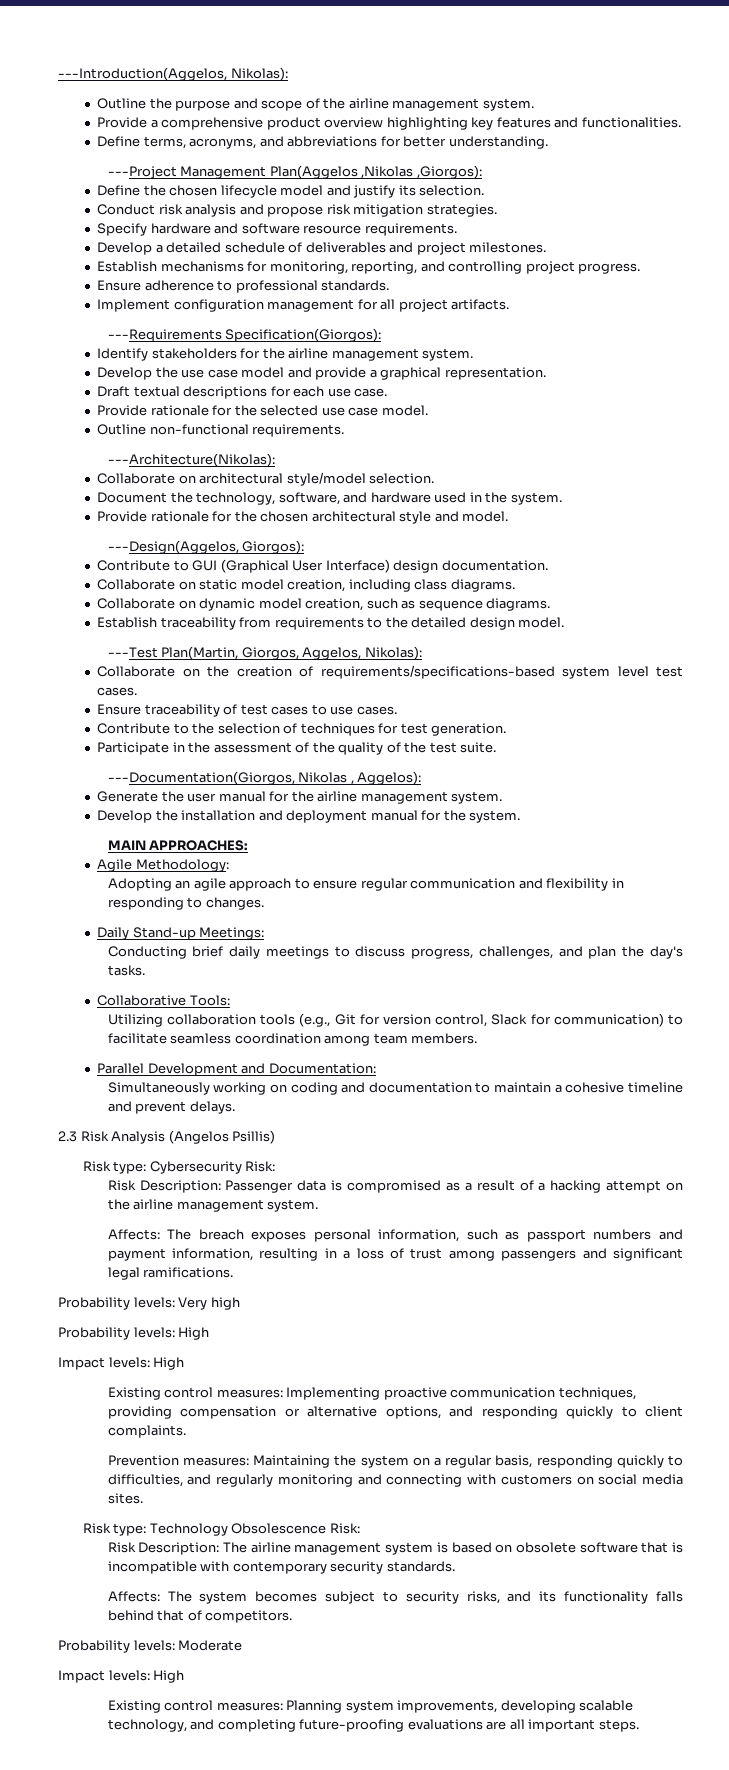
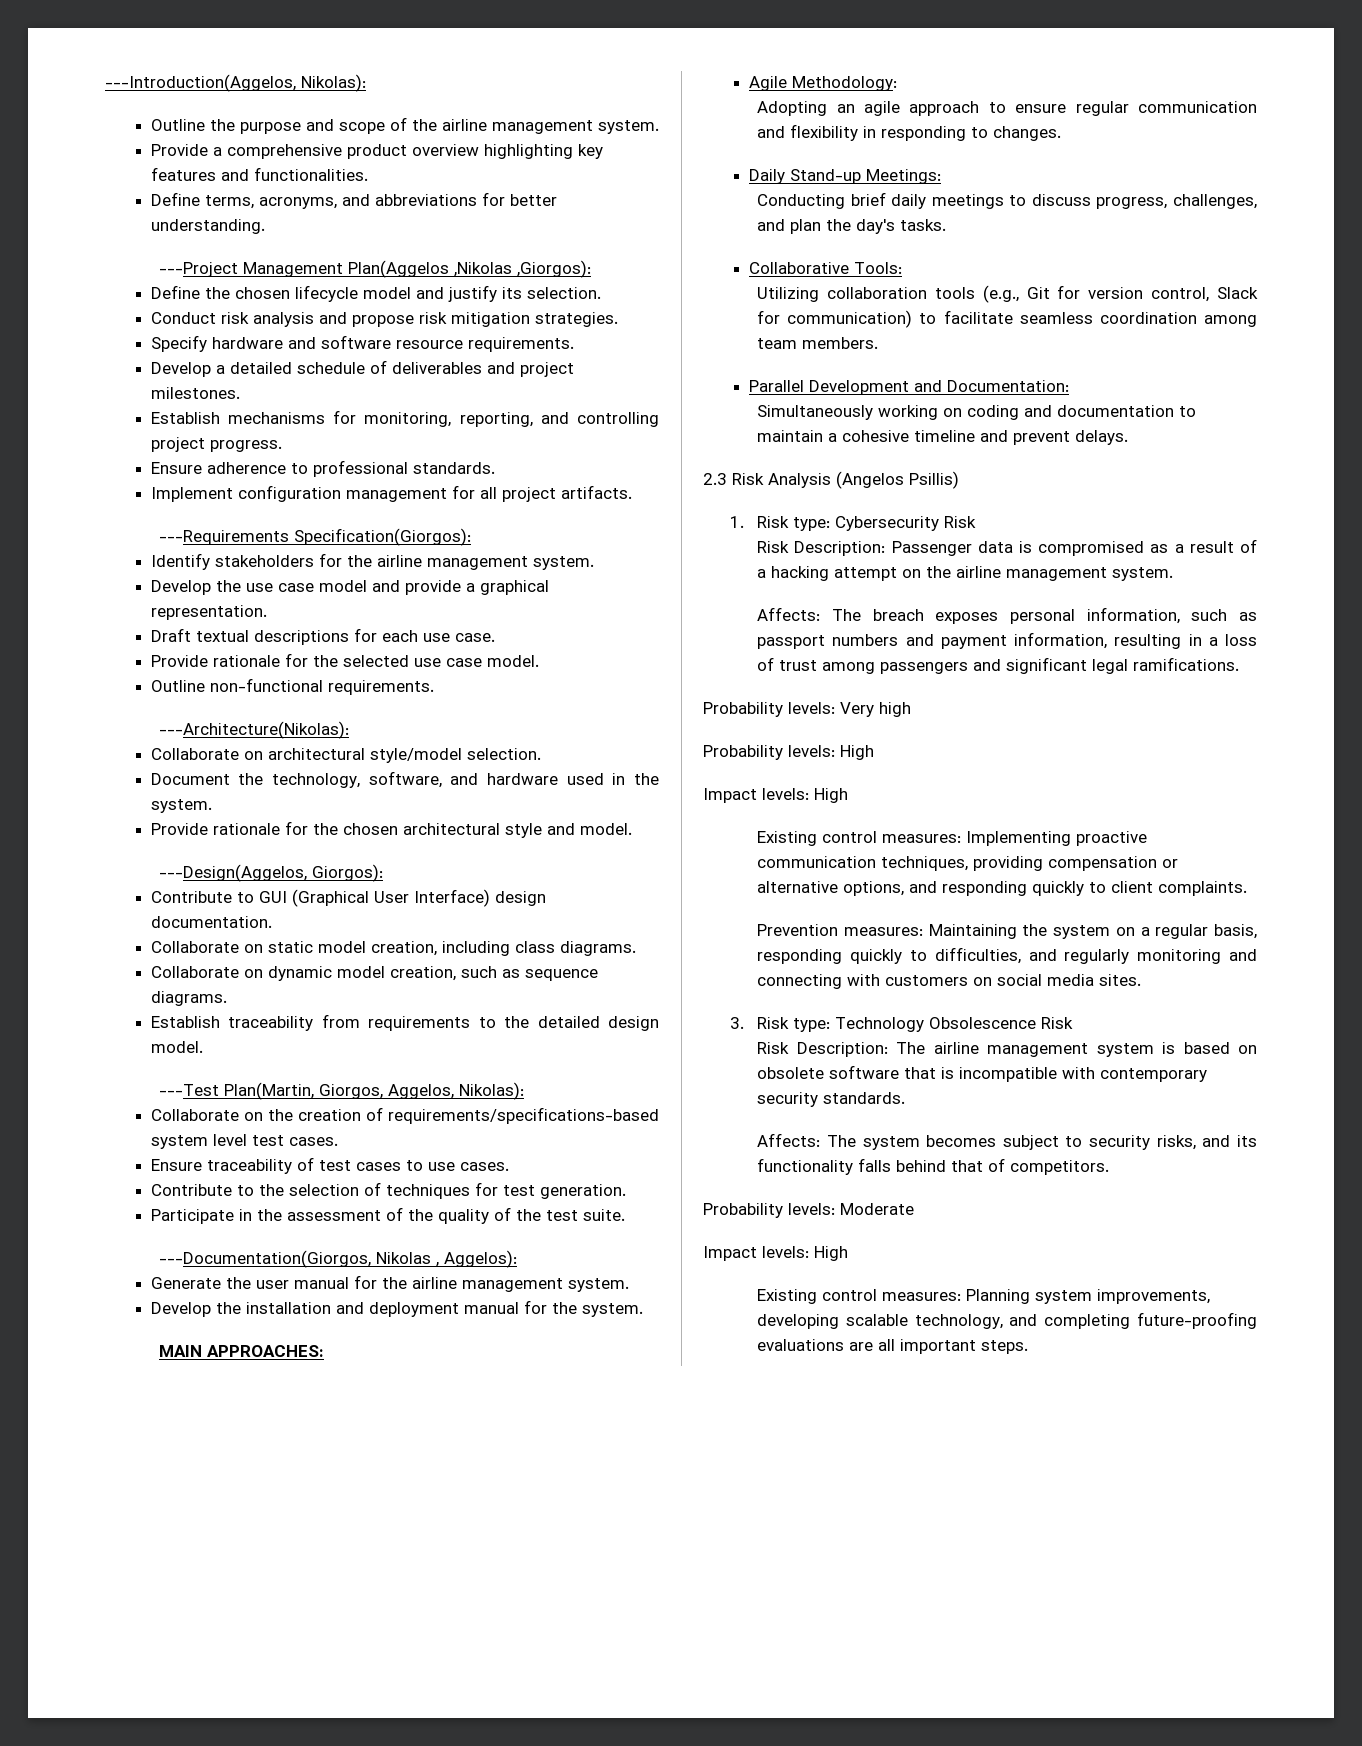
(276, 1137) none -> [730,516,745,528] 1.
[245,1161,276,1172] Risk: -> [944,516,977,528] Risk
(143, 1498) none -> [730,1017,745,1029] 3.
[329,1523,360,1534] Risk: -> [1041,1017,1074,1029] Risk

